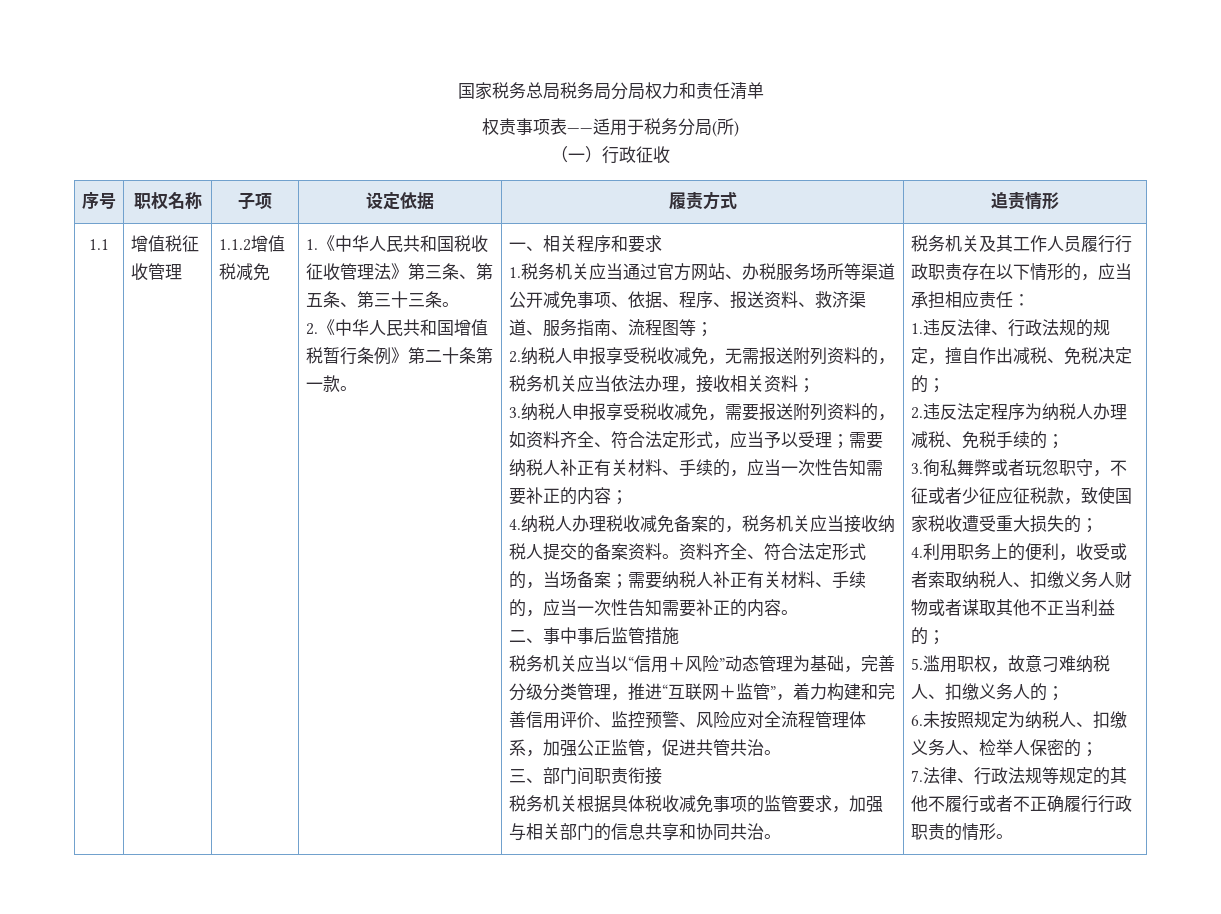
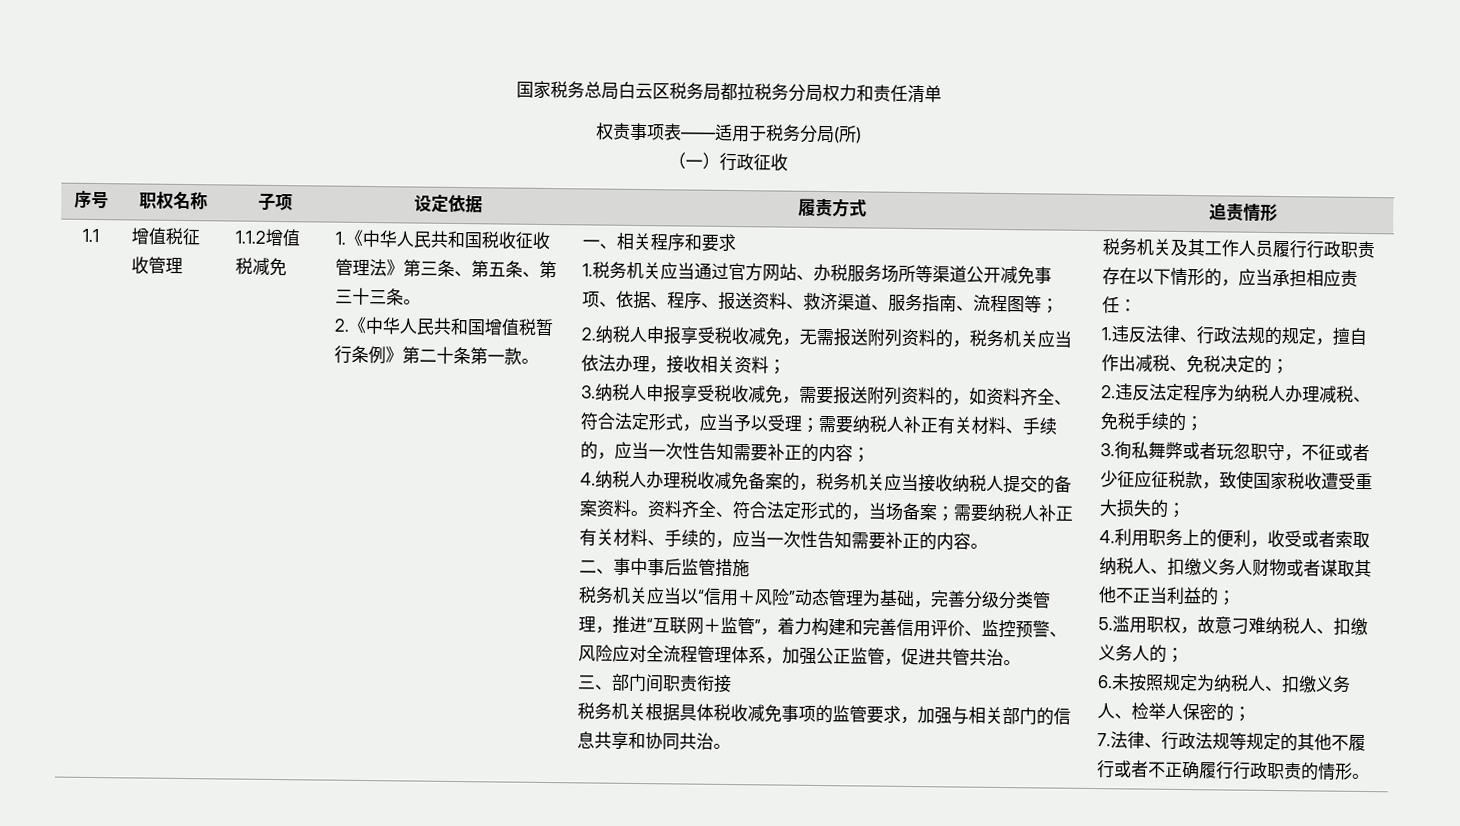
[559,82,611,100] 税务局 -> [618,81,789,102] 白云区税务局都拉税务

